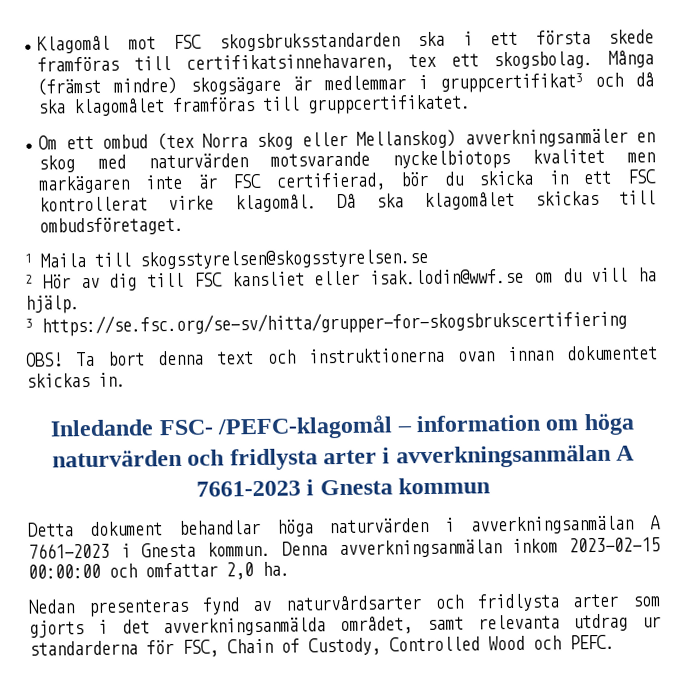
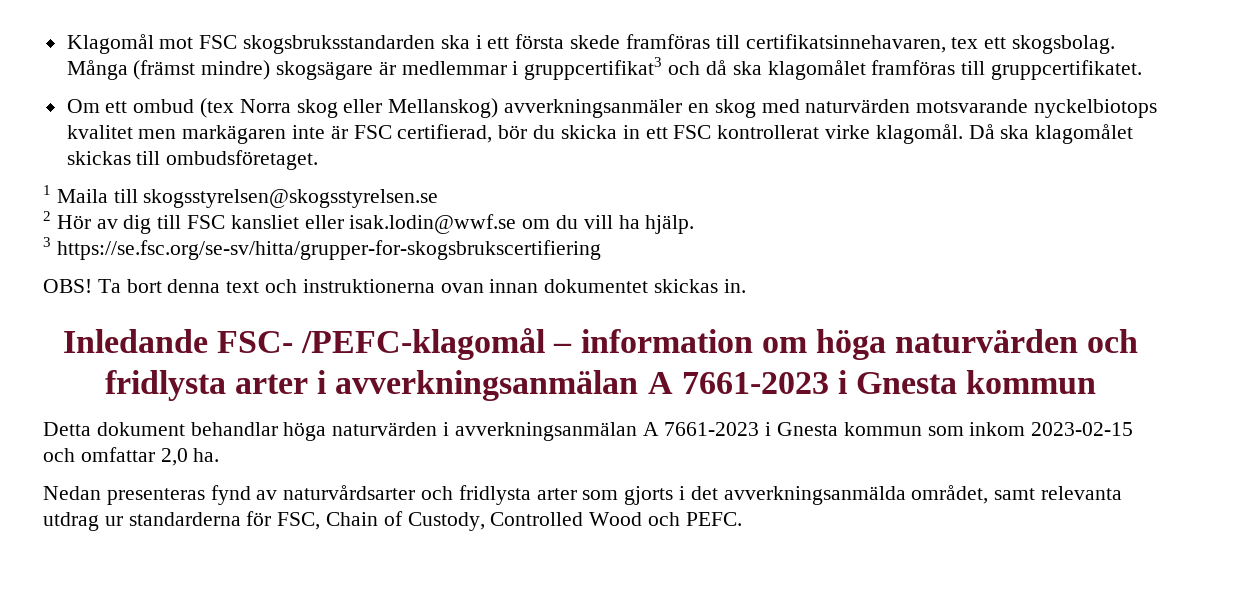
[207,539,502,559] kommun. Denna avverkningsanmälan -> [843,422,964,436] kommun som
[28,563,101,579] 00:00:00 -> (1134, 429) none

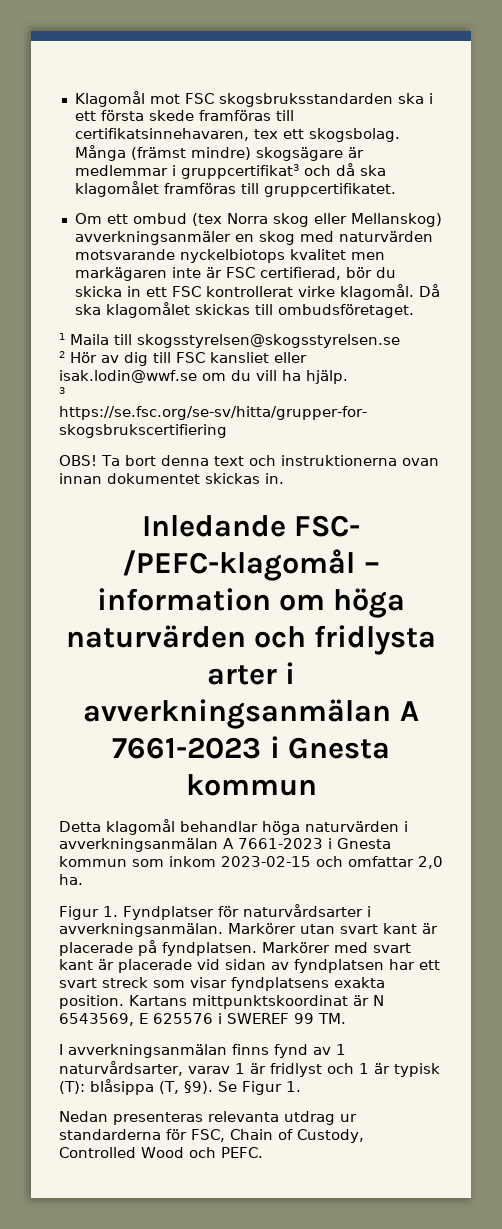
[96,422,185,436] dokument -> [106,819,175,835] klagomål
[43,485,1036,505] Nedan presenteras fynd av naturvårdsarter och fridlysta arter som gjorts i det avverkningsanmälda området, samt -> [59,904,371,920] [59,923,438,937] [59,940,411,956] [59,959,440,973] [59,977,385,991] [59,995,384,1009] [59,1013,346,1026] [59,1044,346,1058] [59,1061,440,1077] [59,1079,301,1095] [59,1111,203,1125] Figur 1. Fyndplatser för naturvårdsarter i avverkningsanmälan. Markörer utan svart kant är placerade på fyndplatsen. Markörer med svart kant är placerade vid sidan av fyndplatsen har ett svart streck som visar fyndplatsens exakta position. Kartans mittpunktskoordinat är N 6543569, E 625576 i SWEREF 99 TM. // I avverkningsanmälan finns fynd av 1 naturvårdsarter, varav 1 är fridlyst och 1 är typisk (T): blåsippa (T, §9). Se Figur 1. // Nedan presenteras

